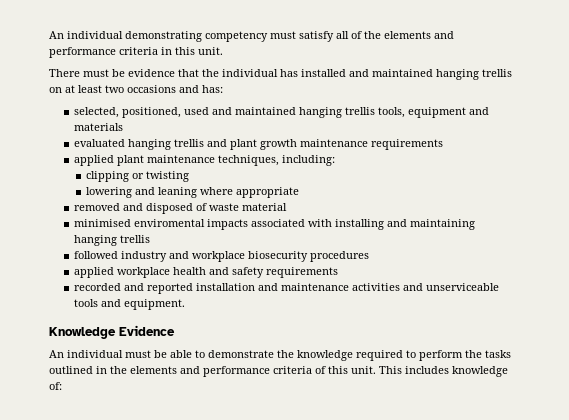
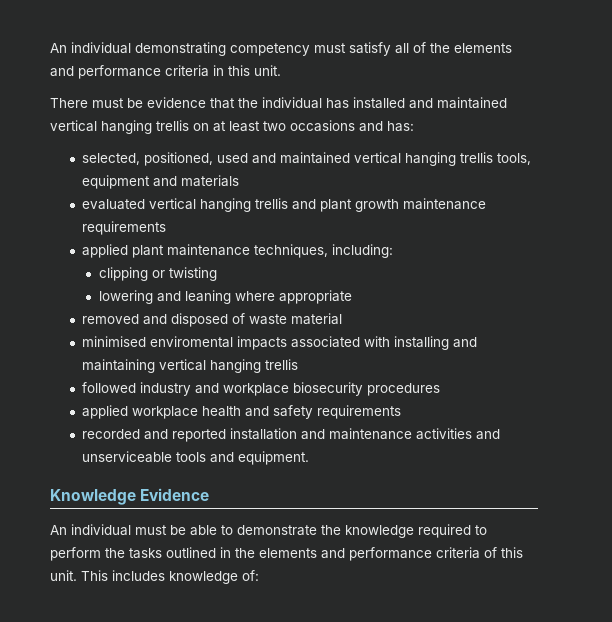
(433, 73) none -> [50,120,97,132] vertical
(296, 111) none -> [353,152,401,164] vertical
(125, 143) none -> [148,198,196,210] vertical
(475, 224) none -> [158,359,206,371] vertical

